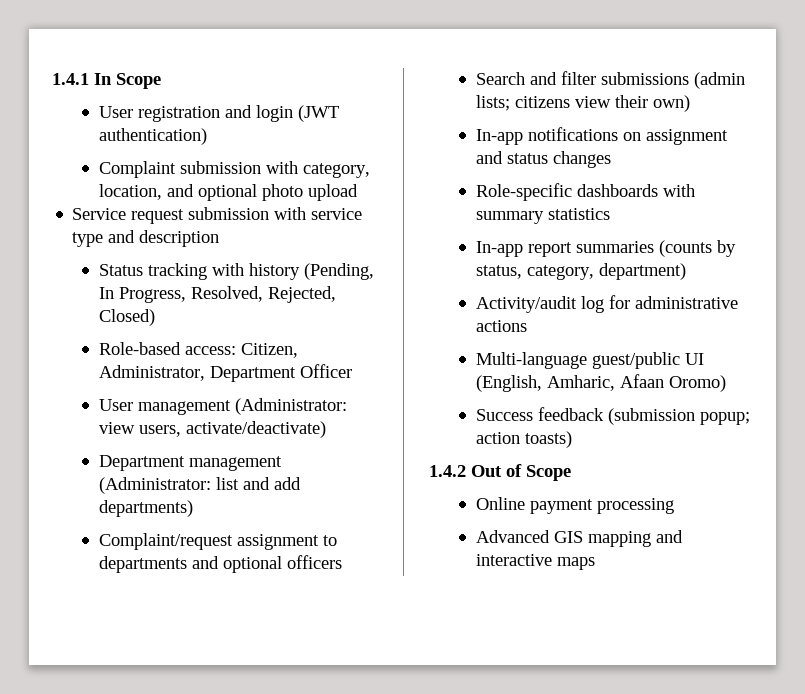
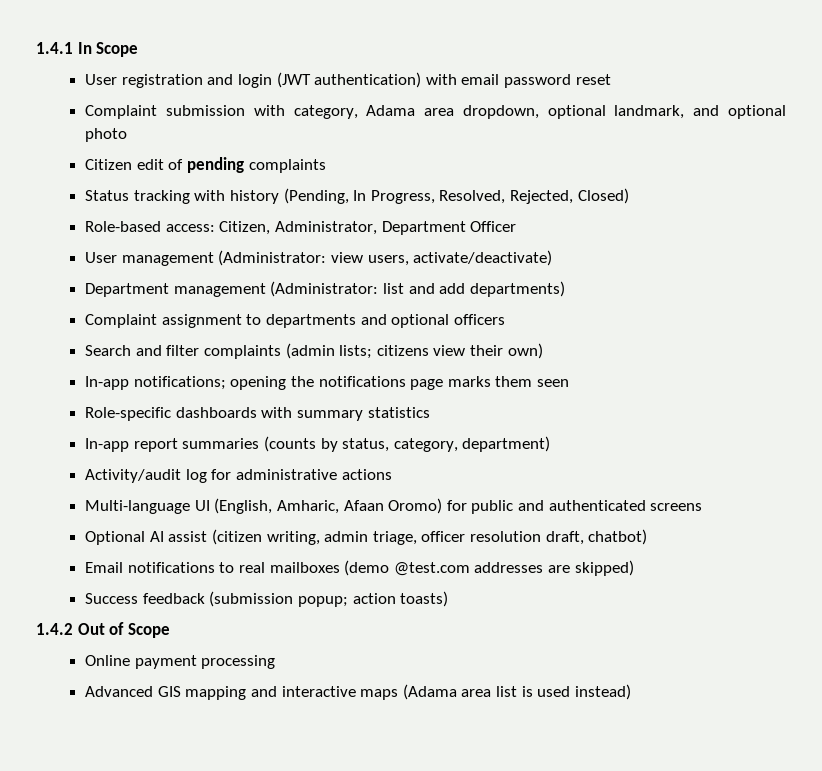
(207, 136) none -> [425,74,611,88] with email password reset
[98,184,358,201] [72,207,363,224] [72,230,220,247] location, and optional photo upload // Service request submission with service type and description -> [366,105,787,119] [85,128,128,142] [85,157,326,173] Adama area dropdown, optional landmark, and optional photo // Citizen edit of pending complaints
[98,533,233,550] Complaint/request -> [85,314,158,328] Complaint
[600,72,689,85] submissions -> [204,345,282,359] complaints
[527,127,728,145] [475,151,611,168] notifications on assignment and status changes -> [133,376,569,390] notifications; opening the notifications page marks them seen
[591,352,680,369] guest/public -> (191, 507) none
(726, 383) none -> [446,500,703,514] [85,529,648,545] [85,560,634,576] for public and authenticated screens // Optional AI assist (citizen writing, admin triage, officer resolution draft, chatbot) // Email notifications to real mailboxes (demo @test.com addresses are skipped)
(595, 563) none -> [402,684,631,700] (Adama area list is used instead)

